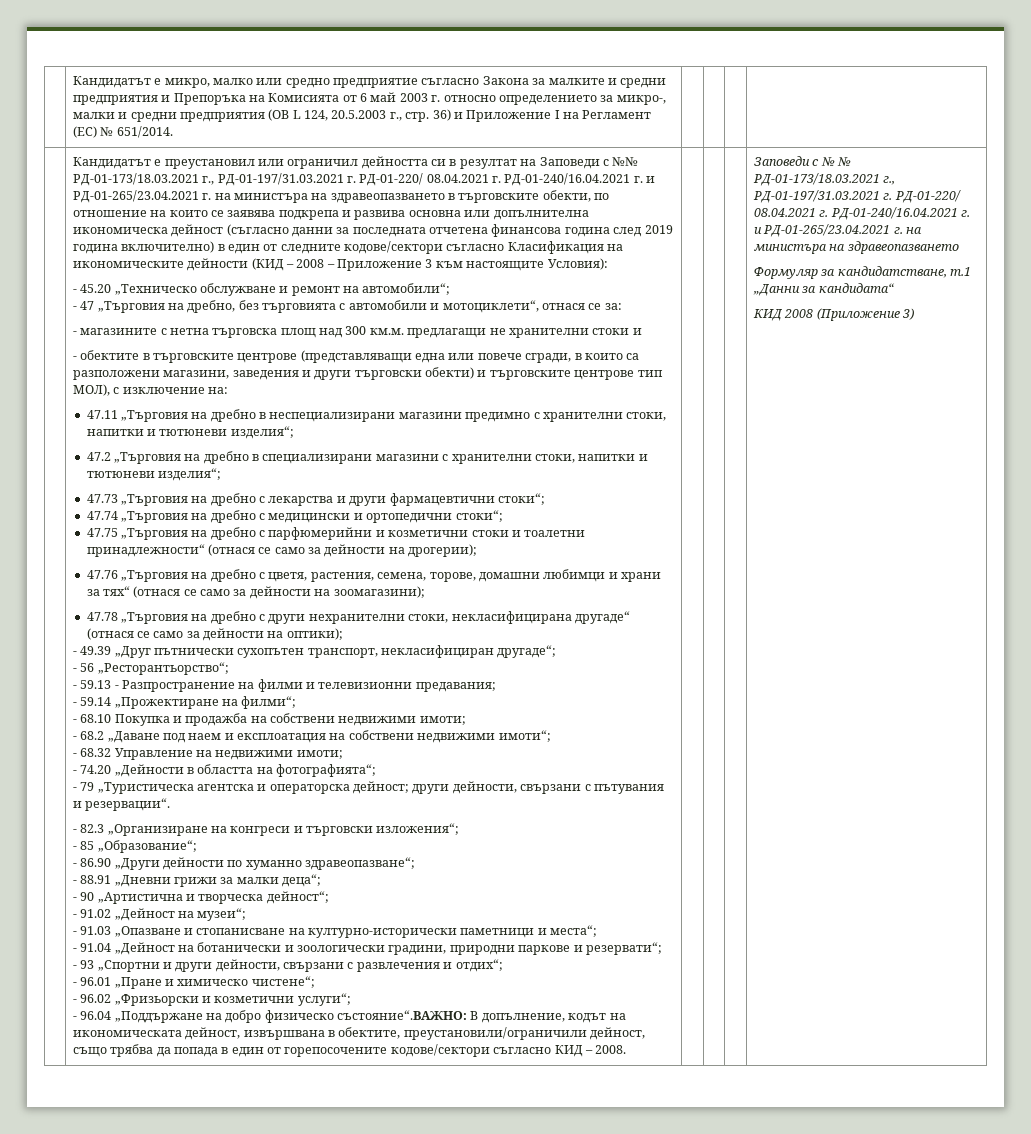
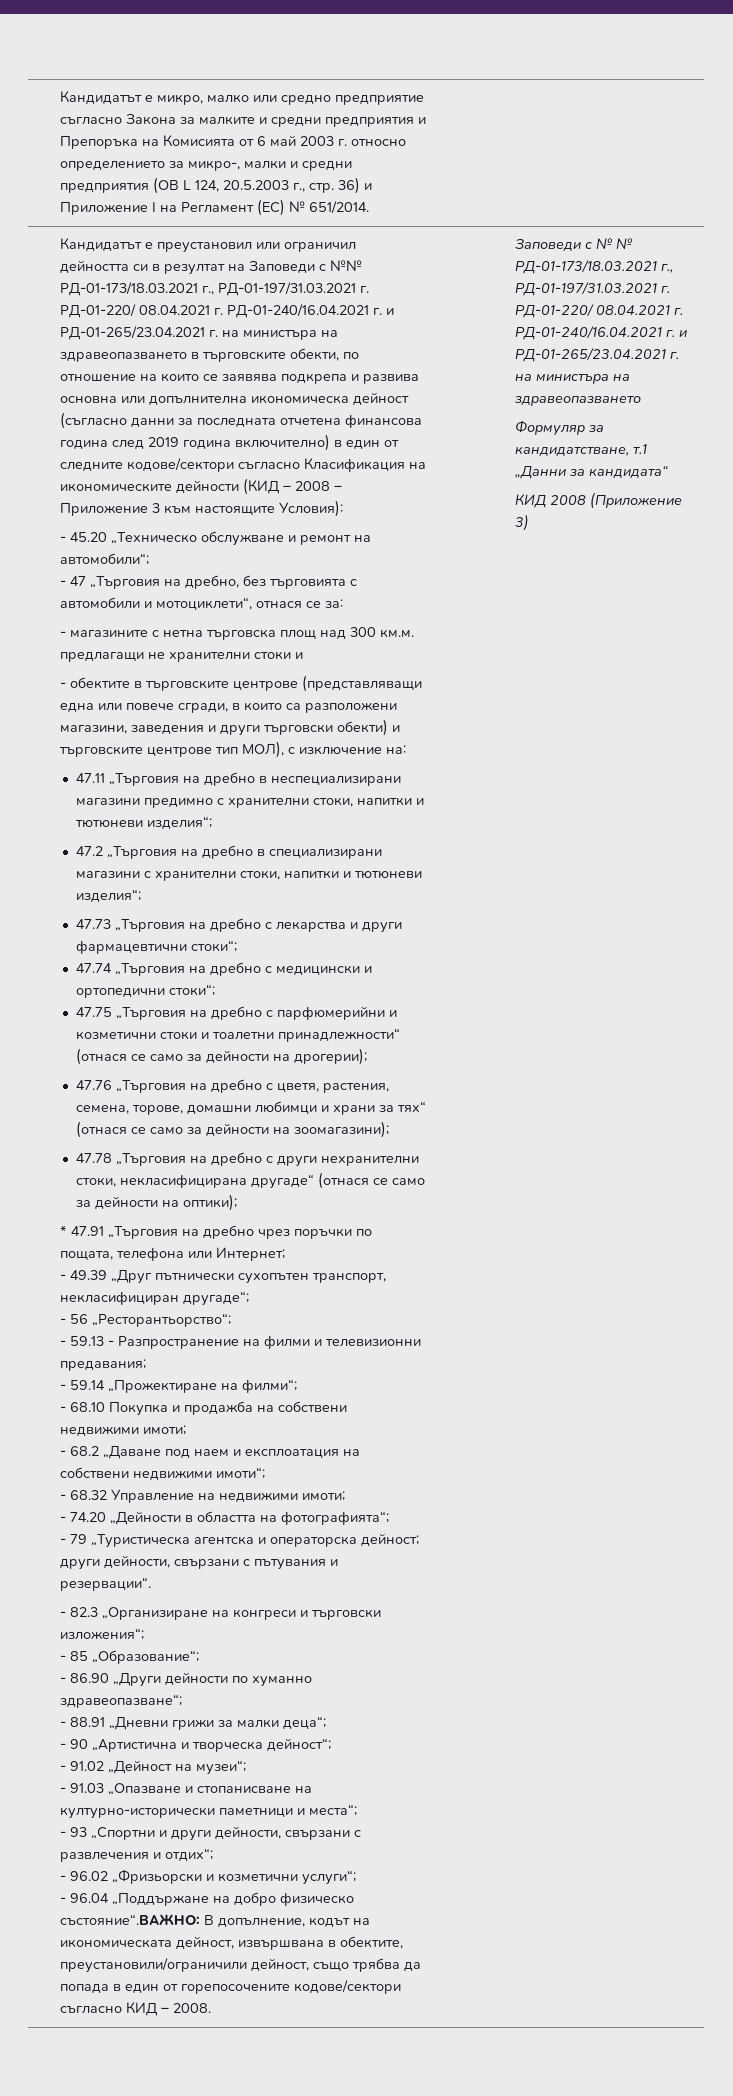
(343, 634) none -> [60,1225,373,1239] [60,1247,286,1261] // * 47.91 „Търговия на дребно чрез поръчки по пощата, телефона или Интернет;
[72,942,662,955] // - 91.04 „Дейност на ботанически и зоологически градини, природни паркове и резервати“; -> (358, 1810) none
[72,976,315,989] // - 96.01 „Пране и химическо чистене“; -> (214, 1854) none

